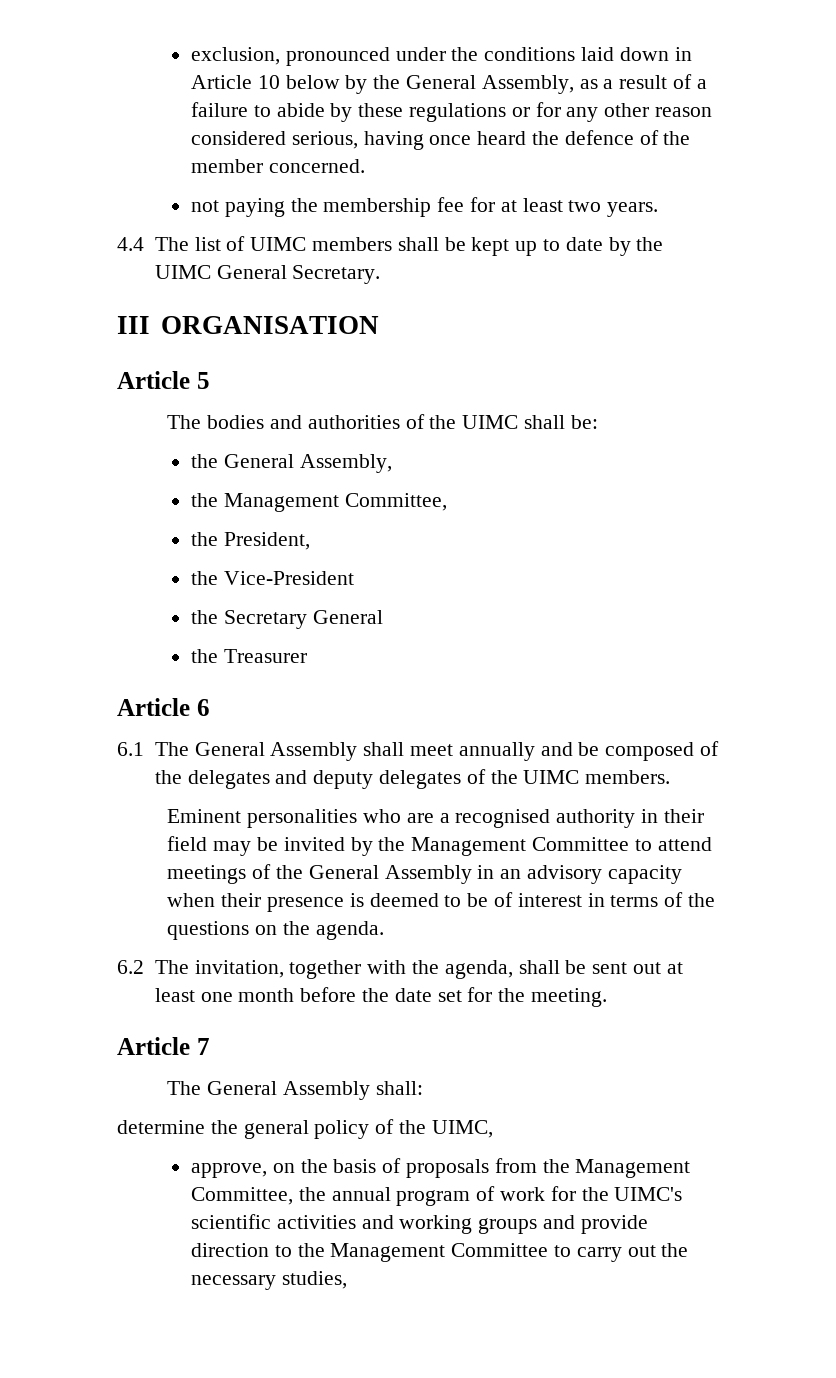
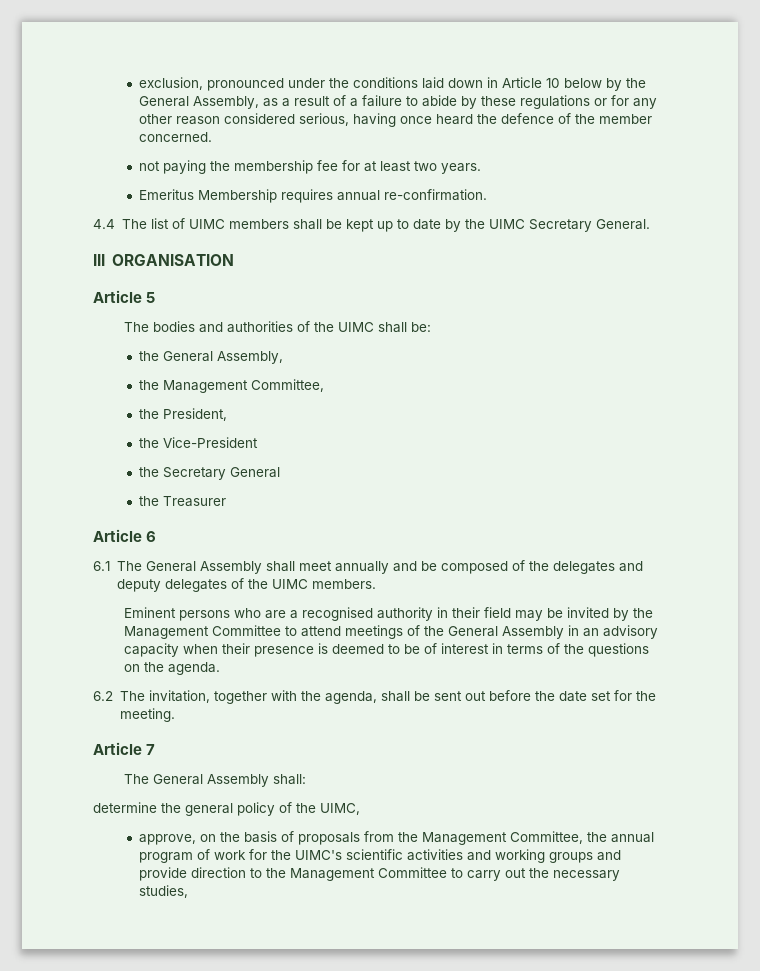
(659, 209) none -> [139,189,488,203] // Emeritus Membership requires annual re-confirmation.
[216,265,381,284] General Secretary. -> [528,219,650,232] Secretary General.
[247,809,358,828] personalities -> [179,610,231,621] persons
[666,962,683,974] [154,988,295,1002] at least one month -> (486, 696) none

